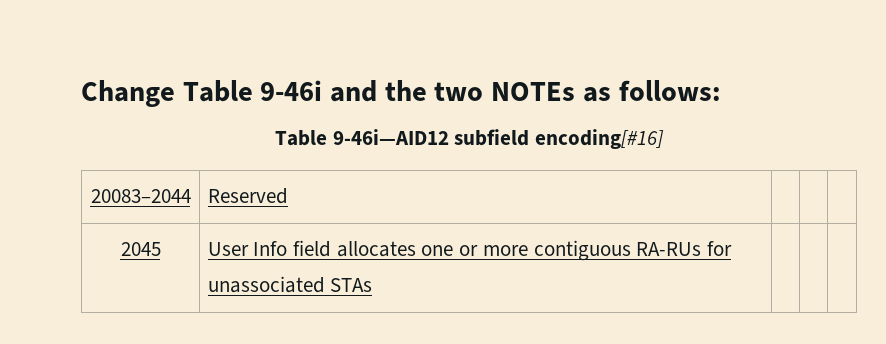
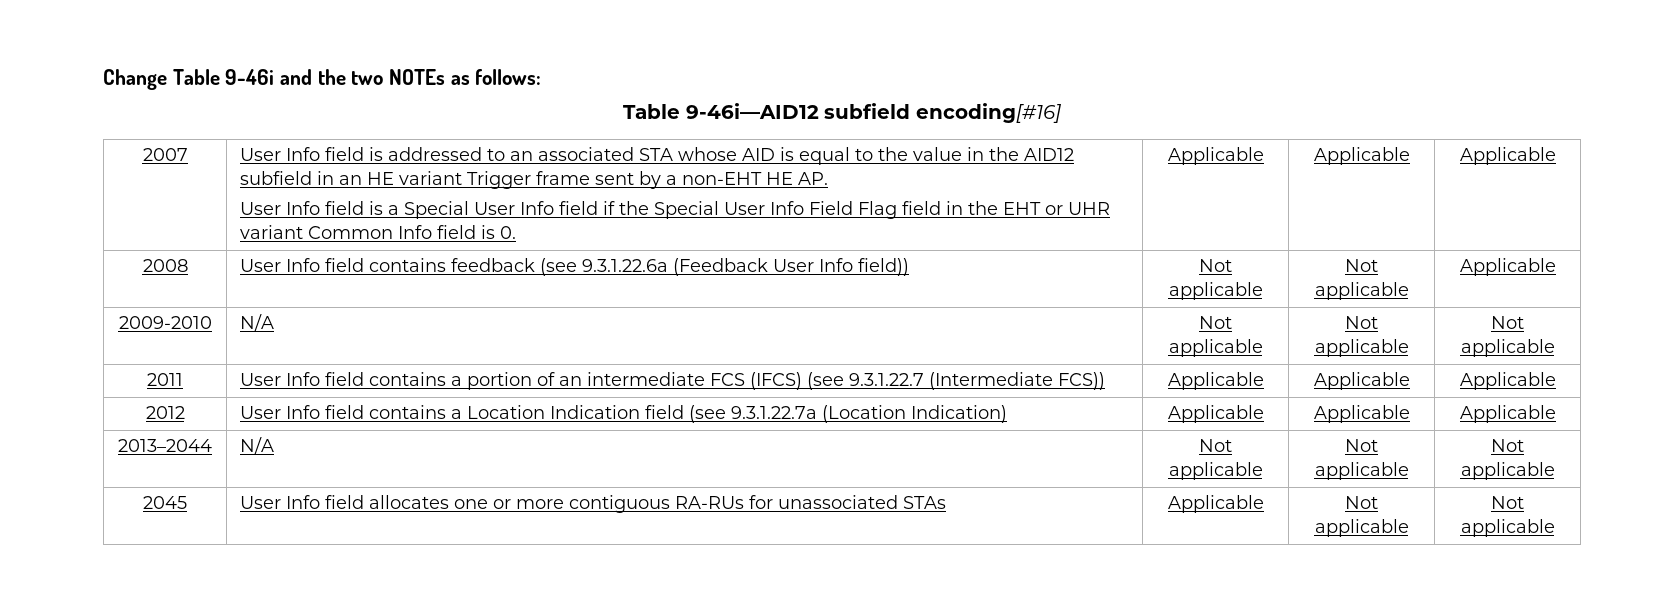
[90,189,191,203] [207,188,288,204] 20083–2044 | Reserved | | | -> [142,148,188,161] [240,147,1075,165] [240,171,829,189] [240,201,1111,219] [240,225,517,239] [1167,147,1264,165] [1313,147,1410,165] [1459,147,1556,165] [142,259,188,272] [240,258,910,276] [1199,259,1232,272] [1168,282,1263,300] [1345,259,1378,272] [1314,282,1409,300] [1459,258,1556,276] [118,316,212,329] [240,314,275,331] [1199,316,1232,329] [1168,339,1263,357] [1345,316,1378,329] [1314,339,1409,357] [1491,316,1524,329] [1460,339,1555,357] [147,373,183,386] [240,372,1106,390] [1167,372,1264,390] [1313,372,1410,390] [1459,372,1556,390] [145,406,185,419] [240,405,1008,423] [1167,405,1264,423] [1313,405,1410,423] [1459,405,1556,423] [118,439,212,452] [240,437,275,454] [1199,439,1232,452] [1168,462,1263,480] [1345,439,1378,452] [1314,462,1409,480] [1491,439,1524,452] [1460,462,1555,480] 2007 | User Info field is addressed to an associated STA whose AID is equal to the value in the AID12 subfield in an HE variant Trigger frame sent by a non-EHT HE AP. // User Info field is a Special User Info field if the Special User Info Field Flag field in the EHT or UHR variant Common Info field is 0. | Applicable | Applicable | Applicable // 2008 | User Info field contains feedback (see 9.3.1.22.6a (Feedback User Info field)) | Not applicable | Not applicable | Applicable // 2009-2010 | N/A | Not applicable | Not applicable | Not applicable // 2011 | User Info field contains a portion of an intermediate FCS (IFCS) (see 9.3.1.22.7 (Intermediate FCS)) | Applicable | Applicable | Applicable // 2012 | User Info field contains a Location Indication field (see 9.3.1.22.7a (Location Indication) | Applicable | Applicable | Applicable // 2013–2044 | N/A | Not applicable | Not applicable | Not applicable
(373, 285) | | -> [1167,495,1264,513] [1345,496,1378,509] [1314,519,1409,537] [1491,496,1524,509] [1460,519,1555,537] Applicable | Not applicable | Not applicable

